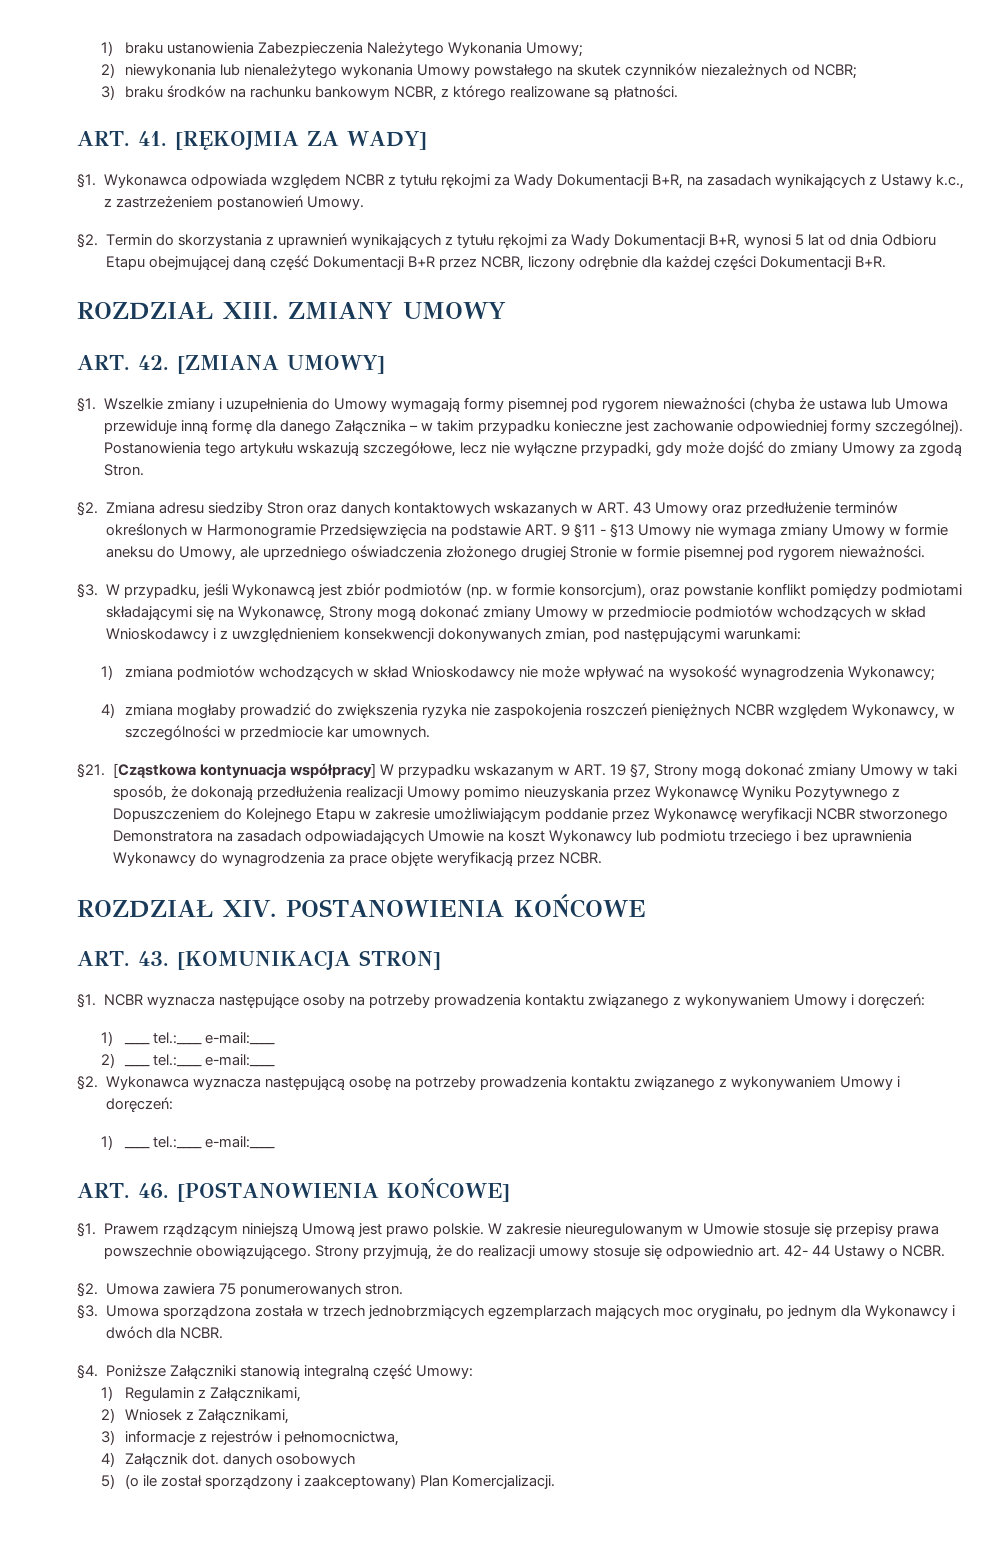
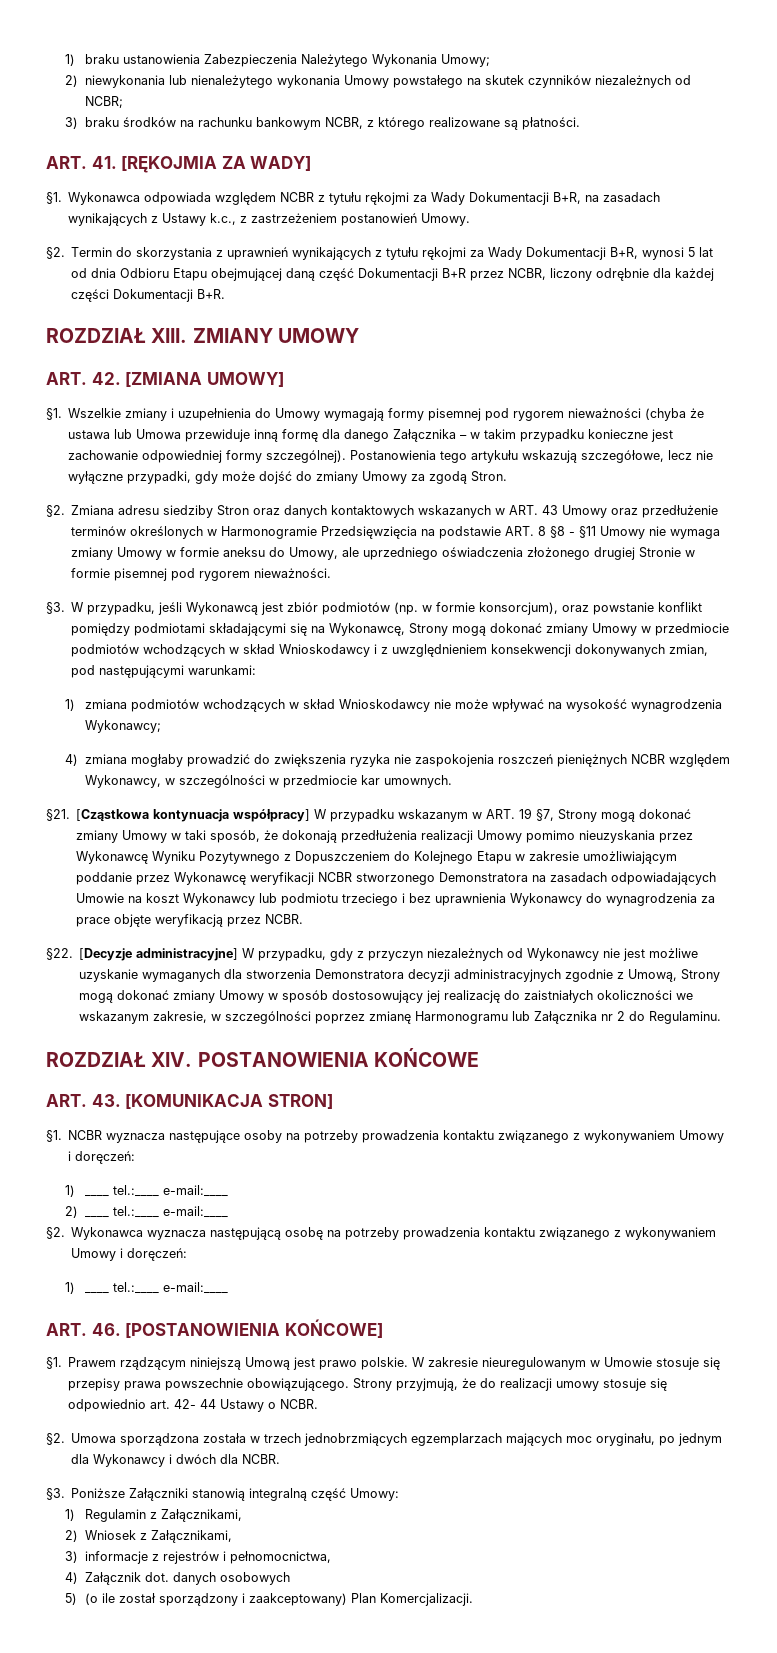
[560,524,634,538] 9 §11 - §13 -> [538,526,597,538] 8 §8 - §11
(602, 858) none -> [46,948,699,961] [79,969,721,982] [79,990,694,1003] [79,1011,722,1024] // §22. [Decyzje administracyjne] W przypadku, gdy z przyczyn niezależnych od Wykonawcy nie jest możliwe uzyskanie wymaganych dla stworzenia Demonstratora decyzji administracyjnych zgodnie z Umową, Strony mogą dokonać zmiany Umowy w sposób dostosowujący jej realizację do zaistniałych okoliczności we wskazanym zakresie, w szczególności poprzez zmianę Harmonogramu lub Załącznika nr 2 do Regulaminu.
[162,1283,403,1297] [77,1305,159,1319] zawiera 75 ponumerowanych stron. // §3. Umowa -> (117, 1438) none
[77,1365,98,1379] §4. -> [46,1488,65,1500] §3.

